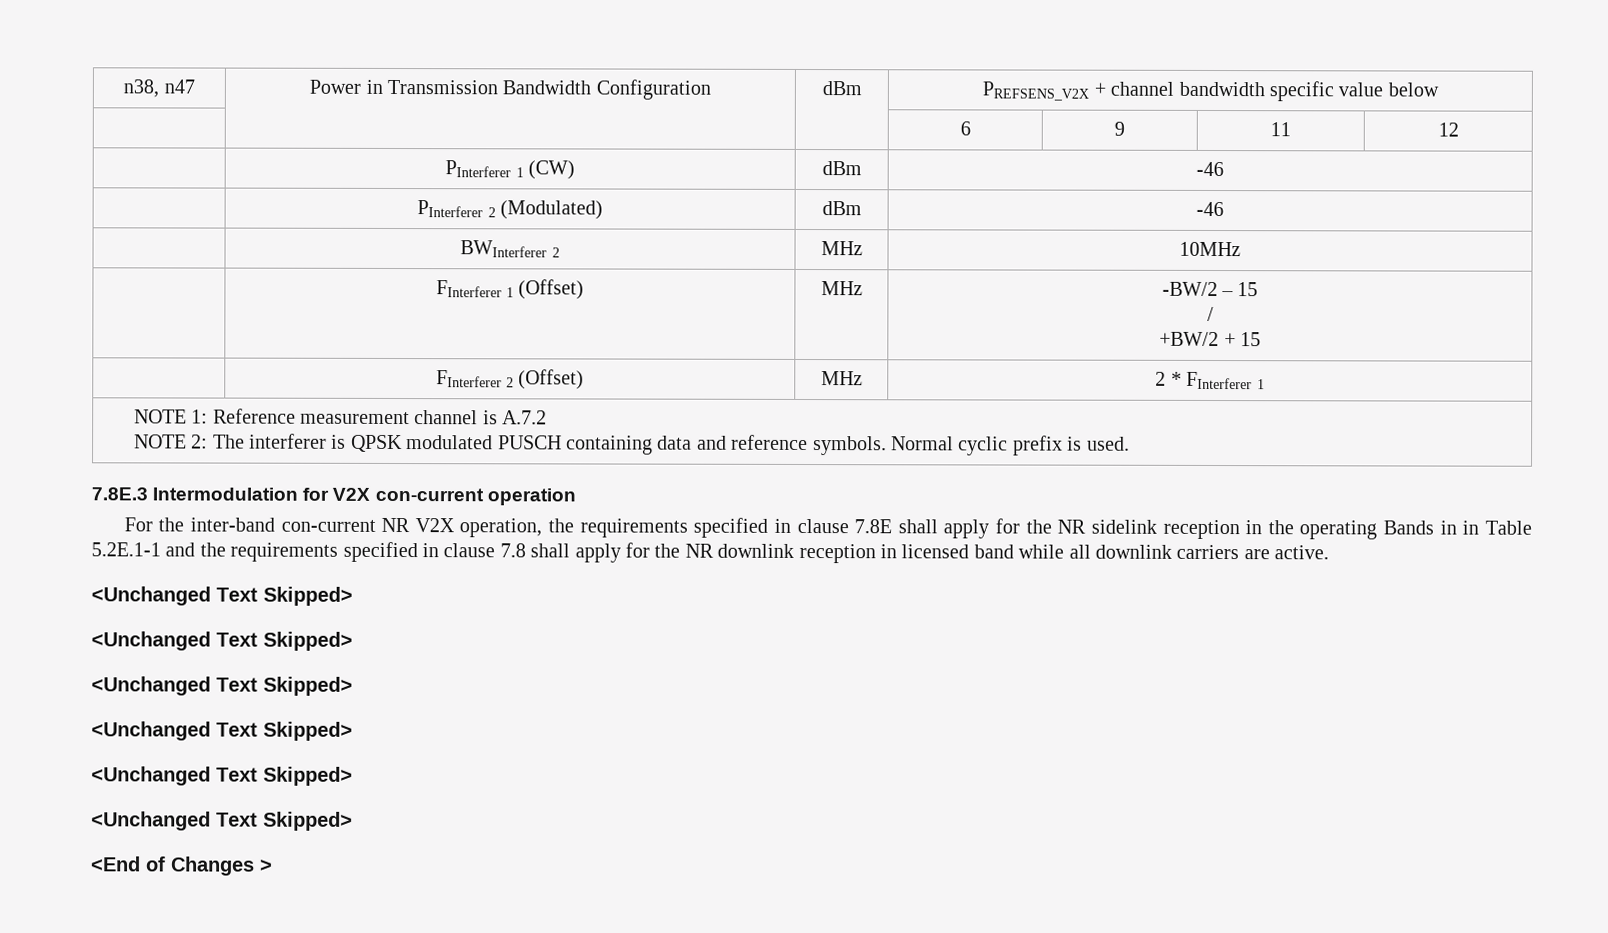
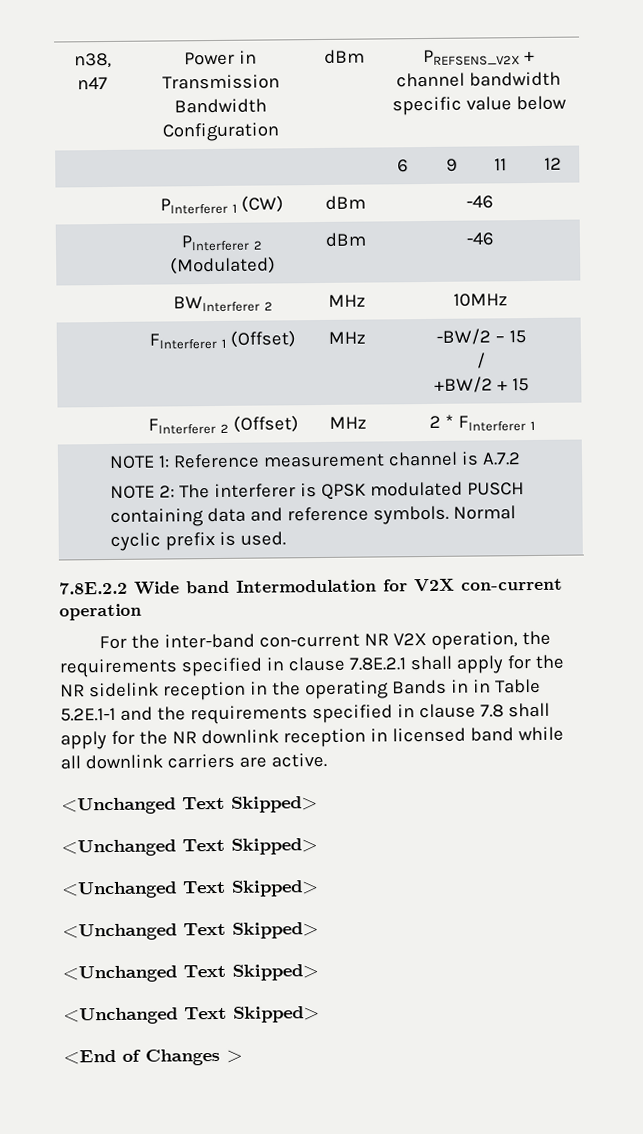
[91,487,148,501] 7.8E.3 -> [59,580,230,595] 7.8E.2.2 Wide band
[854,519,893,534] 7.8E -> [348,657,406,671] 7.8E.2.1

